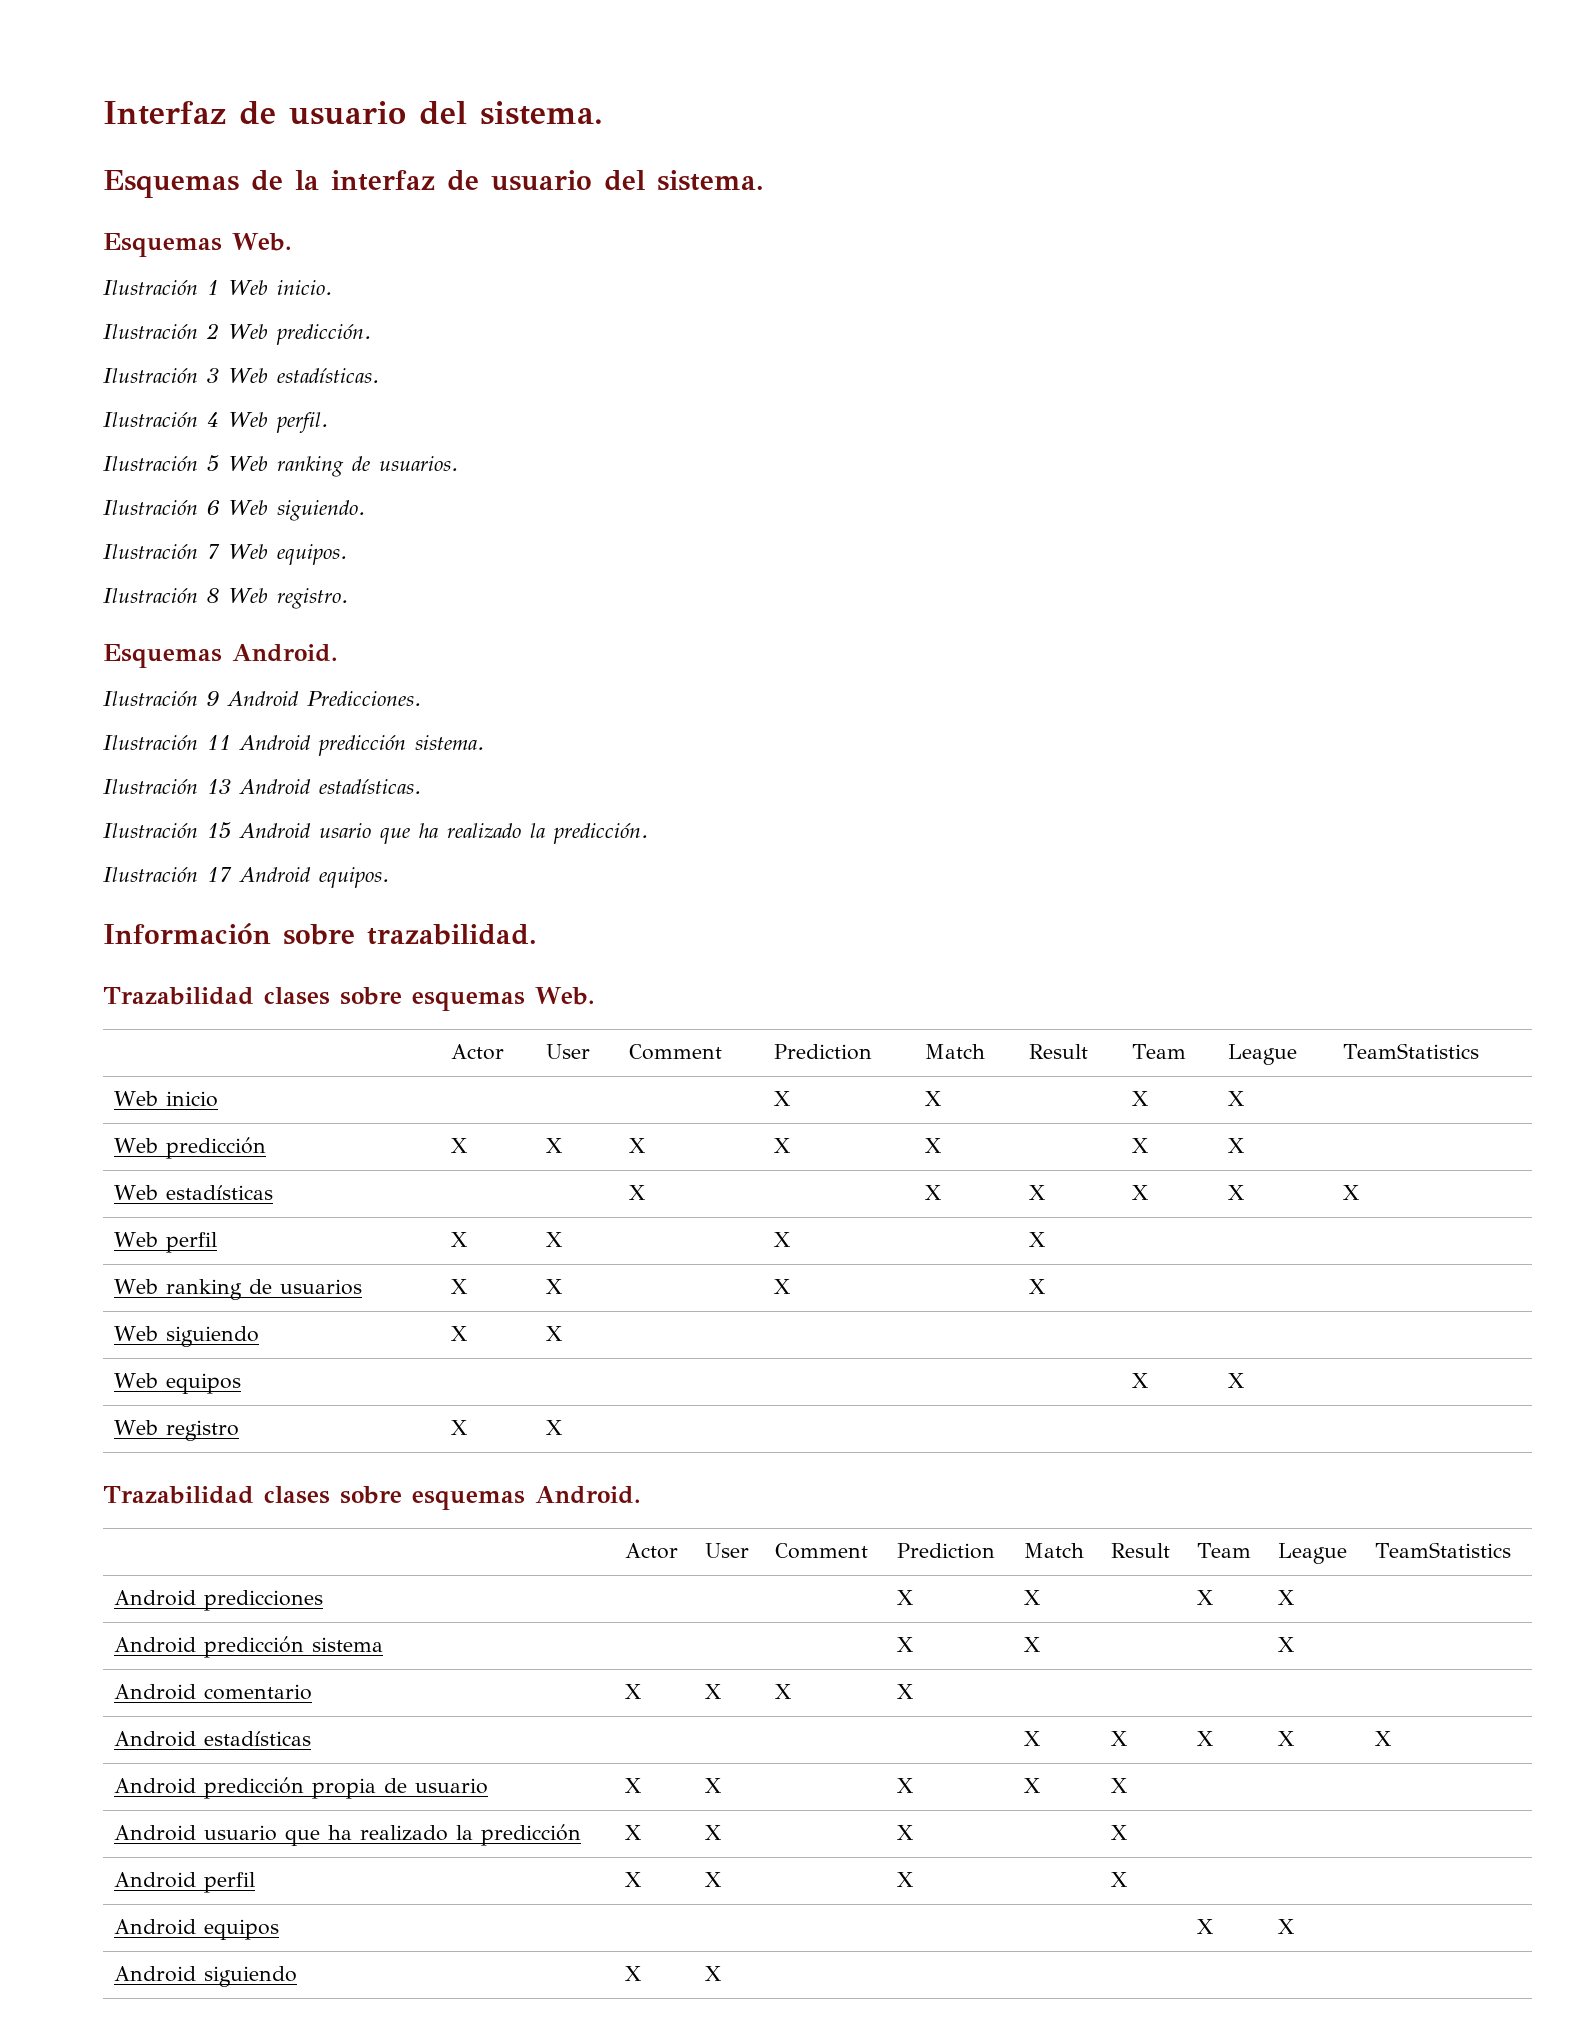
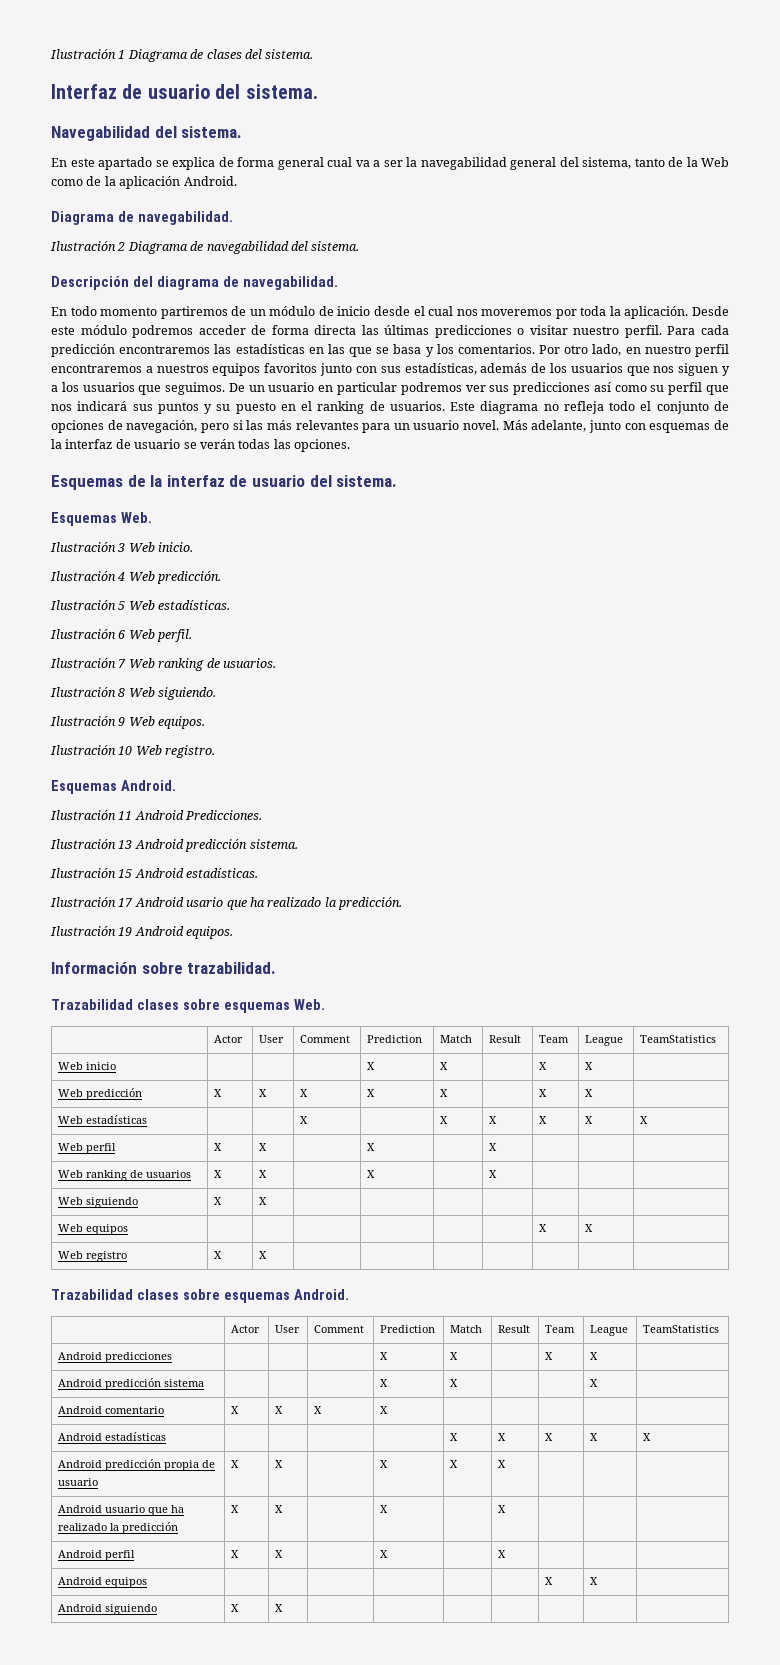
(103, 113) none -> [50,49,314,62] Ilustración 1 Diagrama de clases del sistema. //
(603, 113) none -> [51,126,243,141] [51,157,729,170] [51,176,237,189] [51,211,233,225] [50,241,360,254] [51,276,338,290] [51,306,729,319] [51,325,729,338] [51,344,729,357] [51,363,730,376] [51,382,730,395] [51,401,730,414] [51,420,729,433] [51,439,350,452] // Navegabilidad del sistema. // En este apartado se explica de forma general cual va a ser la navegabilidad general del sistema, tanto de la Web como de la aplicación Android. // Diagrama de navegabilidad. // Ilustración 2 Diagrama de navegabilidad del sistema. // Descripción del diagrama de navegabilidad. // En todo momento partiremos de un módulo de inicio desde el cual nos moveremos por toda la aplicación. Desde este módulo podremos acceder de forma directa las últimas predicciones o visitar nuestro perfil. Para cada predicción encontraremos las estadísticas en las que se basa y los comentarios. Por otro lado, en nuestro perfil encontraremos a nuestros equipos favoritos junto con sus estadísticas, además de los usuarios que nos siguen y a los usuarios que seguimos. De un usuario en particular podremos ver sus predicciones así como su perfil que nos indicará sus puntos y su puesto en el ranking de usuarios. Este diagrama no refleja todo el conjunto de opciones de navegación, pero si las más relevantes para un usuario novel. Más adelante, junto con esquemas de la interfaz de usuario se verán todas las opciones.
[207,280,219,295] 1 -> [117,543,126,552] 3
[206,323,219,339] 2 -> [117,572,126,581] 4
[207,368,219,383] 3 -> [118,601,126,610] 5
[207,412,219,427] 4 -> [118,630,126,639] 6
[207,455,219,472] 5 -> [118,659,127,668] 7
[207,500,220,515] 6 -> [118,688,126,697] 8
[207,544,220,559] 7 -> [118,717,126,726] 9
[207,588,219,603] 8 -> [118,746,133,755] 10
[207,691,219,706] 9 -> [118,811,133,820] 11
[207,735,231,750] 11 -> [118,840,133,849] 13
[207,779,231,794] 13 -> [118,869,133,878] 15
[207,822,231,839] 15 -> [118,898,134,907] 17
[207,867,232,882] 17 -> [118,927,133,936] 19

